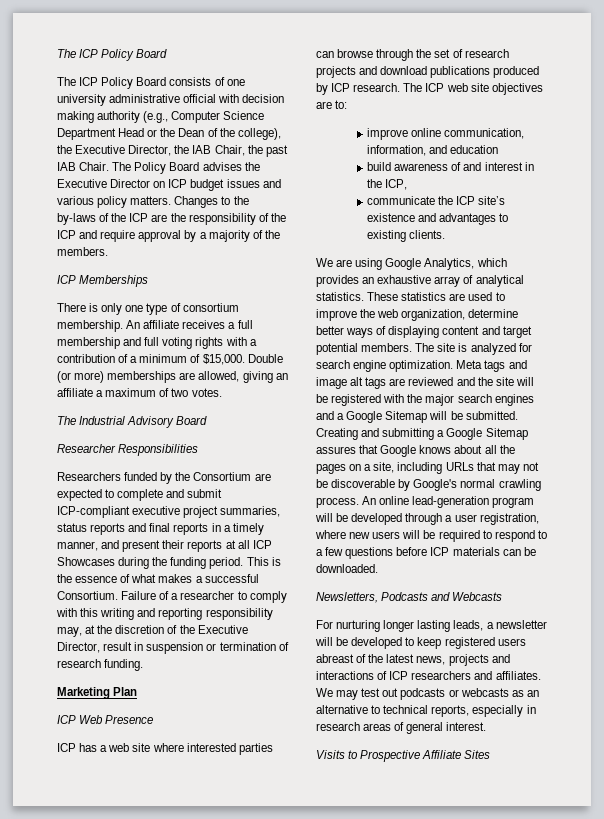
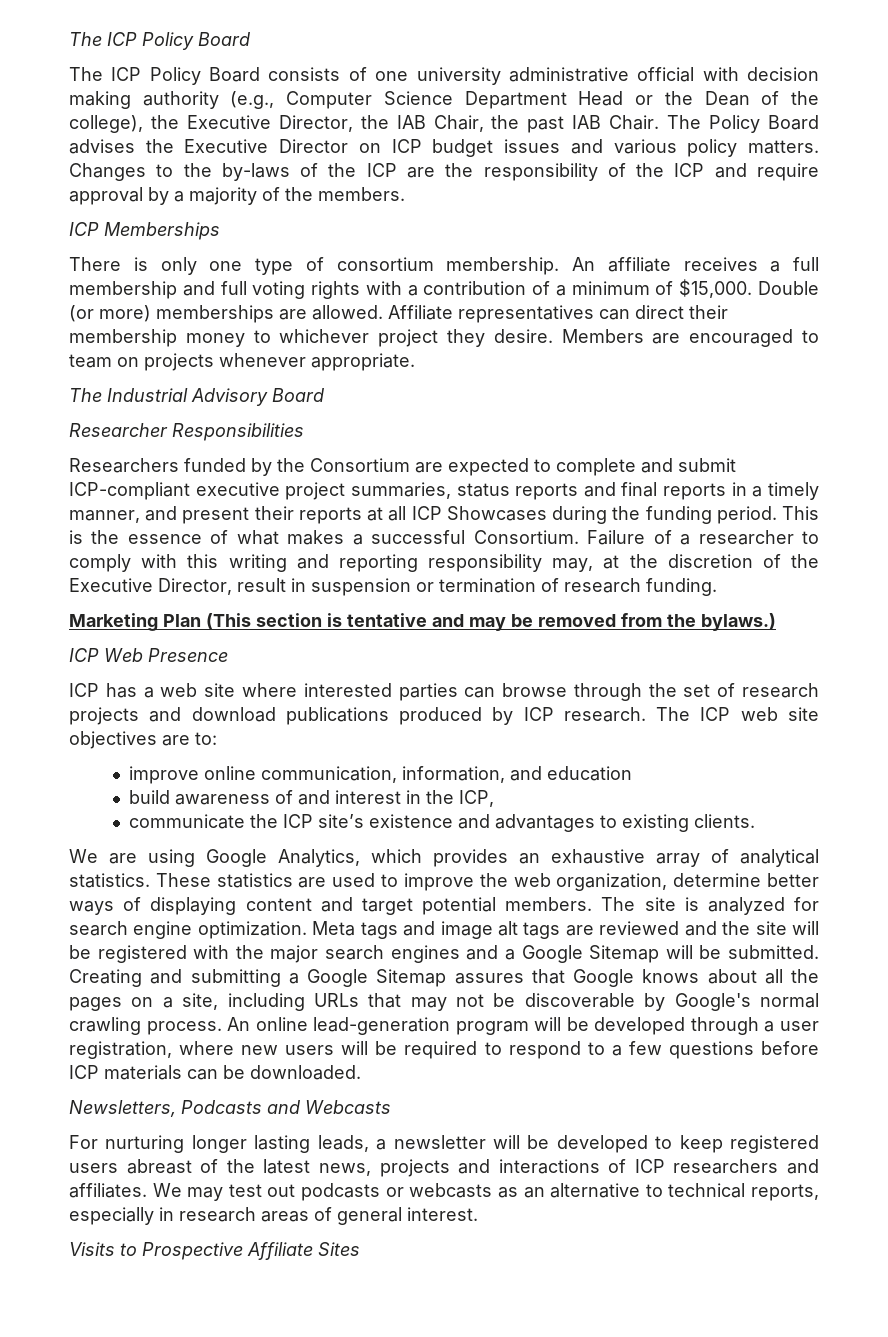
[198,371,288,383] [57,388,222,397] allowed, giving an affiliate a maximum of two votes. -> [312,305,728,323] [69,329,819,347] [69,353,415,371] allowed. Affiliate representatives can direct their membership money to whichever project they desire. Members are encouraged to team on projects whenever appropriate.
(138, 691) none -> [206,613,776,631] (This section is tentative and may be removed from the bylaws.)

